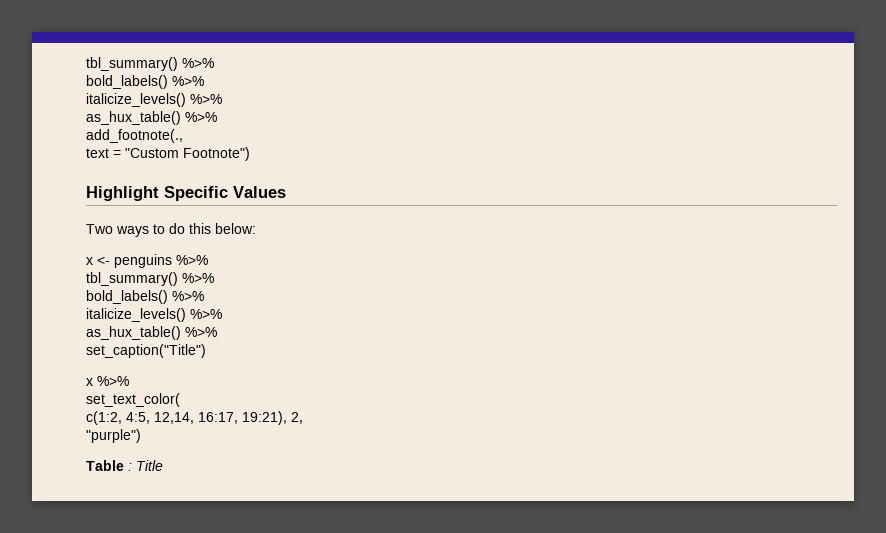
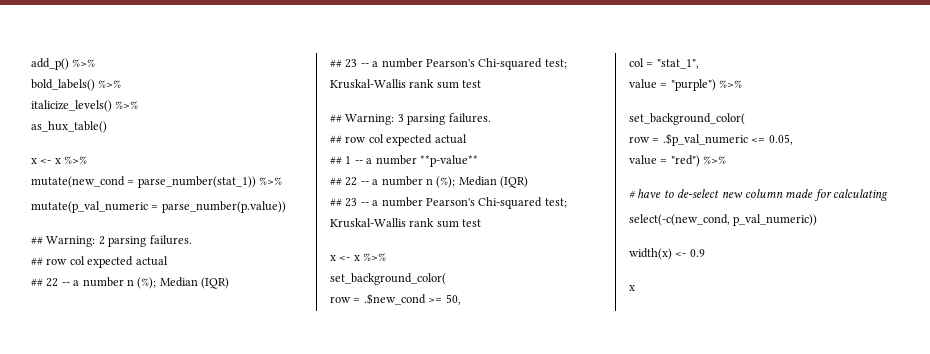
[86,57,214,71] [86,75,204,89] [86,93,222,107] [86,111,217,125] [86,129,183,143] [86,147,250,161] [86,186,286,201] [86,223,256,237] [86,254,208,268] [86,272,214,286] [86,290,204,304] [86,308,222,322] [86,326,217,340] [86,344,206,358] [86,376,129,386] [86,393,180,407] [86,411,303,425] [86,429,141,443] [86,460,163,471] tbl_summary() %>% // bold_labels() %>% // italicize_levels() %>% // as_hux_table() %>% // add_footnote(., // text = "Custom Footnote") // Highlight Specific Values // Two ways to do this below: // x <- penguins %>% // tbl_summary() %>% // bold_labels() %>% // italicize_levels() %>% // as_hux_table() %>% // set_caption("Title") // x %>% // set_text_color( // c(1:2, 4:5, 12,14, 16:17, 19:21), 2, // "purple") // Table : Title -> [31,58,96,70] [31,79,122,91] [31,100,139,112] [31,121,107,133] [31,156,88,164] [31,176,283,188] [31,201,286,213] [31,235,192,247] [31,256,168,268] [31,277,229,289] [330,58,567,70] [330,79,482,89] [330,113,491,125] [330,134,467,146] [330,155,478,167] [330,176,528,188] [330,197,567,209] [330,218,482,228] [330,253,387,261] [330,273,446,285] [330,293,461,305] [629,58,699,69] [629,79,743,91] [629,113,745,125] [629,133,793,146] [629,155,727,167] [629,189,888,201] [629,214,818,226] [629,248,705,260] [629,285,635,291] add_p() %>% // bold_labels() %>% // italicize_levels() %>% // as_hux_table() // x <- x %>% // mutate(new_cond = parse_number(stat_1)) %>% // mutate(p_val_numeric = parse_number(p.value)) // ## Warning: 2 parsing failures. // ## row col expected actual // ## 22 -- a number n (%); Median (IQR) // ## 23 -- a number Pearson's Chi-squared test; Kruskal-Wallis rank sum test // ## Warning: 3 parsing failures. // ## row col expected actual // ## 1 -- a number **p-value** // ## 22 -- a number n (%); Median (IQR) // ## 23 -- a number Pearson's Chi-squared test; Kruskal-Wallis rank sum test // x <- x %>% // set_background_color( // row = .$new_cond >= 50, // col = "stat_1", // value = "purple") %>% // set_background_color( // row = .$p_val_numeric <= 0.05, // value = "red") %>% // # have to de-select new column made for calculating // select(-c(new_cond, p_val_numeric)) // width(x) <- 0.9 // x

